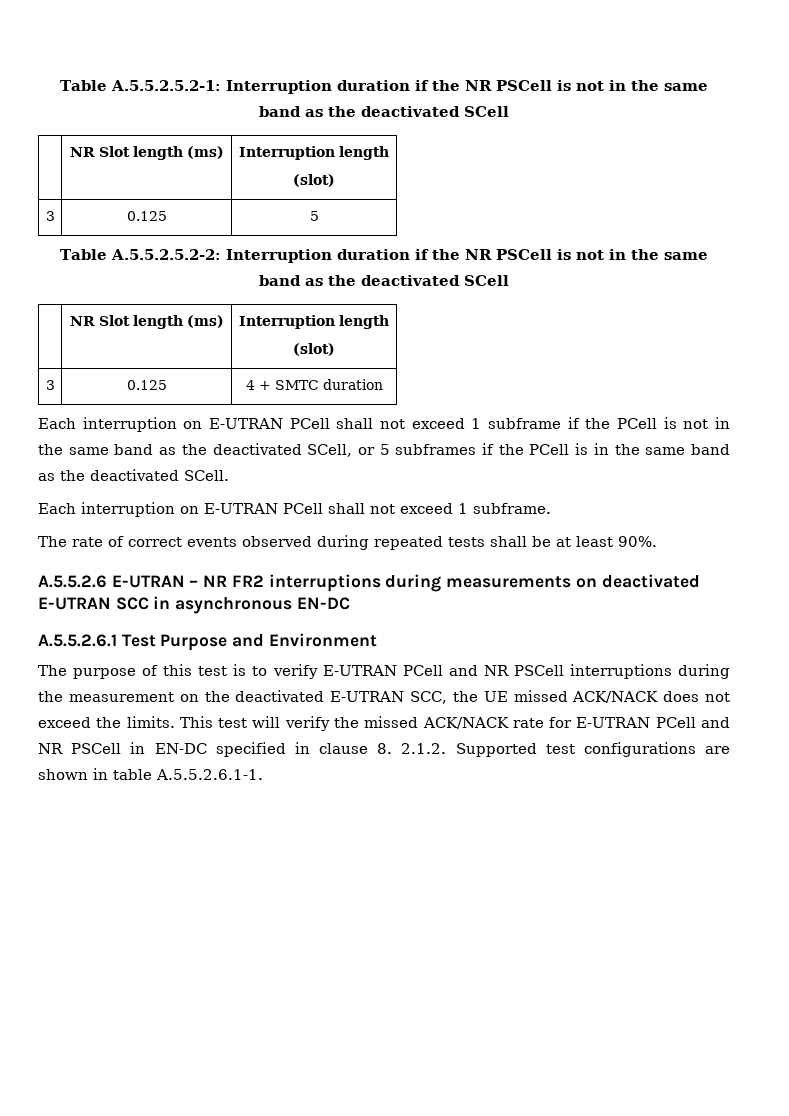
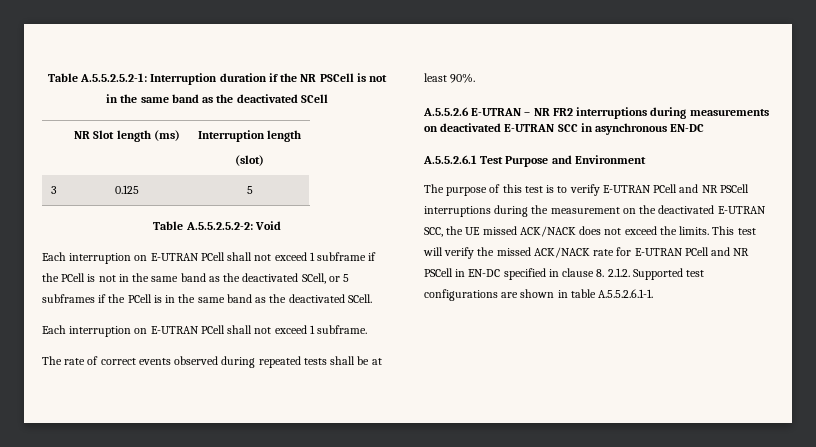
[225,249,708,263] [259,275,509,286] [69,315,224,329] [239,315,389,329] [293,343,335,356] [45,380,55,390] [126,380,167,390] [245,379,383,390] Interruption duration if the NR PSCell is not in the same band as the deactivated SCell // | NR Slot length (ms) | Interruption length // (slot) // 3 | 0.125 | 4 + SMTC duration -> [254,221,281,230] Void

